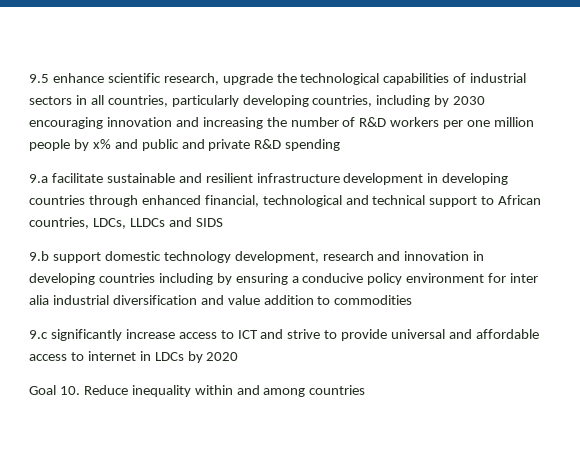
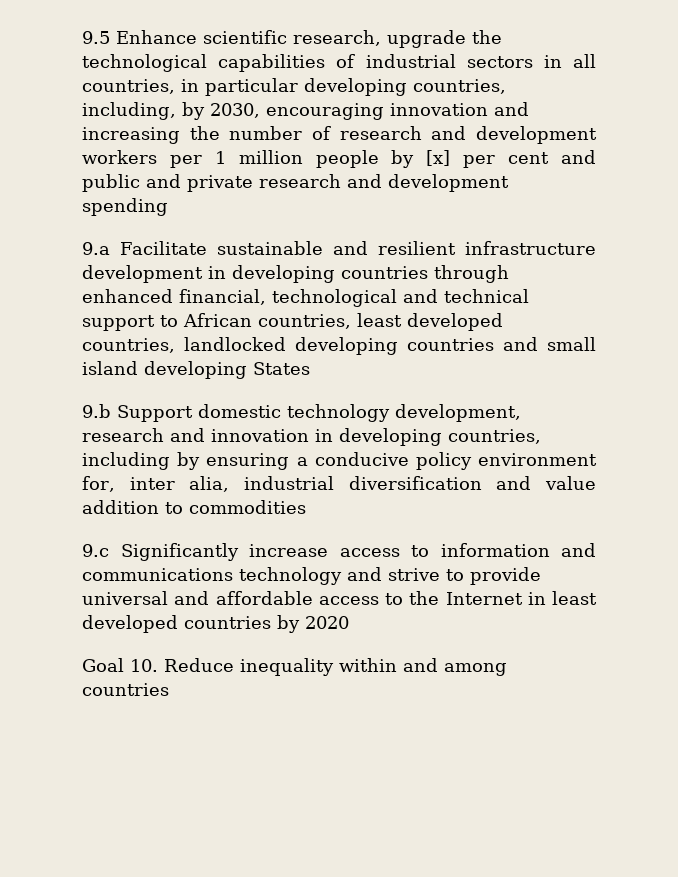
[52,73,104,83] enhance -> [116,30,197,44] Enhance
[171,95,486,107] particularly developing countries, including by 2030 -> [181,78,506,96] [82,102,260,120] in particular developing countries, including, by 2030,
[359,117,387,127] R&D -> [339,126,597,144] research and development
[467,120,491,127] one -> [214,151,226,164] 1
[92,139,111,149] x% -> [426,150,550,168] [x] per cent
[254,139,282,149] R&D -> [259,174,509,192] research and development
[51,173,103,183] facilitate -> [120,241,208,255] Facilitate
[92,217,223,229] LDCs, LLDCs and SIDS -> [357,313,503,331] [82,337,596,355] [82,361,310,379] least developed countries, landlocked developing countries and small island developing States
[52,252,101,263] support -> [117,405,193,422] Support
[98,273,155,283] countries -> [448,429,541,444] countries,
[488,273,539,283] [29,295,49,305] for inter alia -> [82,476,230,492] for, inter alia,
[50,329,122,341] significantly -> [120,543,239,561] Significantly
[237,330,258,339] ICT -> [440,543,596,557] [82,567,342,585] information and communications technology
[87,351,184,361] internet in LDCs -> [409,591,597,605] [82,615,271,633] the Internet in least developed countries

